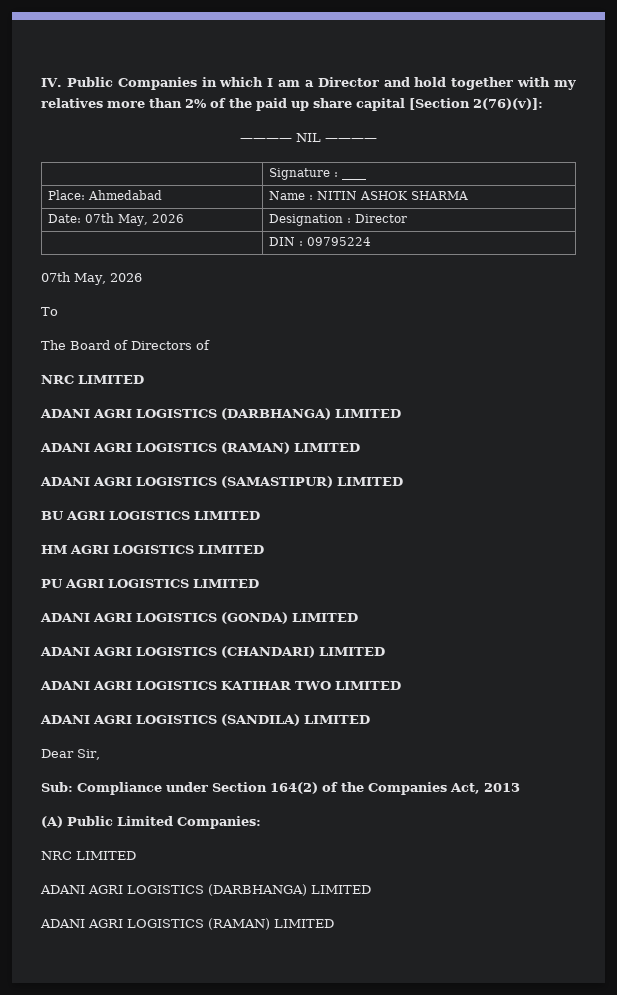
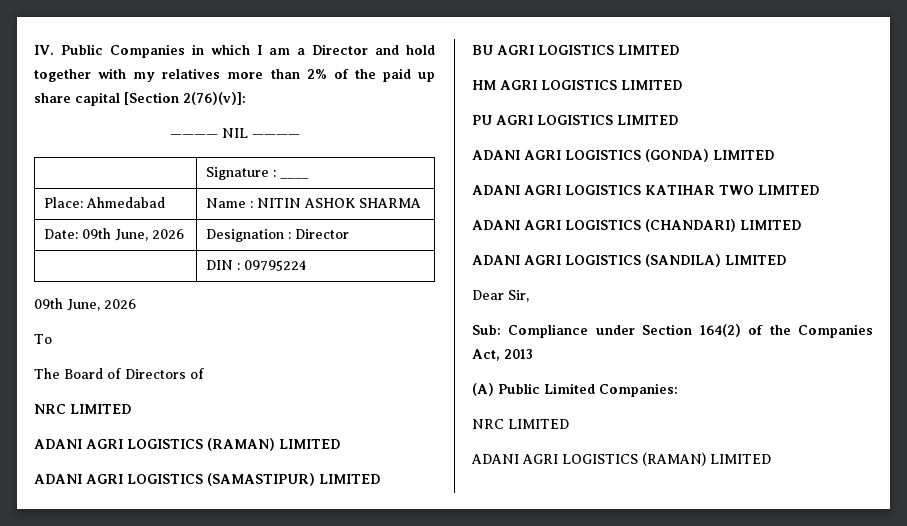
[85,213,149,226] 07th May, -> [81,228,148,241] 09th June,
[41,272,106,285] 07th May, -> [34,298,100,311] 09th June,
[40,408,401,420] // ADANI AGRI LOGISTICS (DARBHANGA) LIMITED -> (131, 409) none
[221,646,385,658] [40,681,331,690] (CHANDARI) LIMITED // ADANI AGRI LOGISTICS KATIHAR TWO -> [645,185,819,195] [472,219,736,232] KATIHAR TWO LIMITED // ADANI AGRI LOGISTICS (CHANDARI)
[40,884,371,896] // ADANI AGRI LOGISTICS (DARBHANGA) LIMITED -> (569, 424) none

